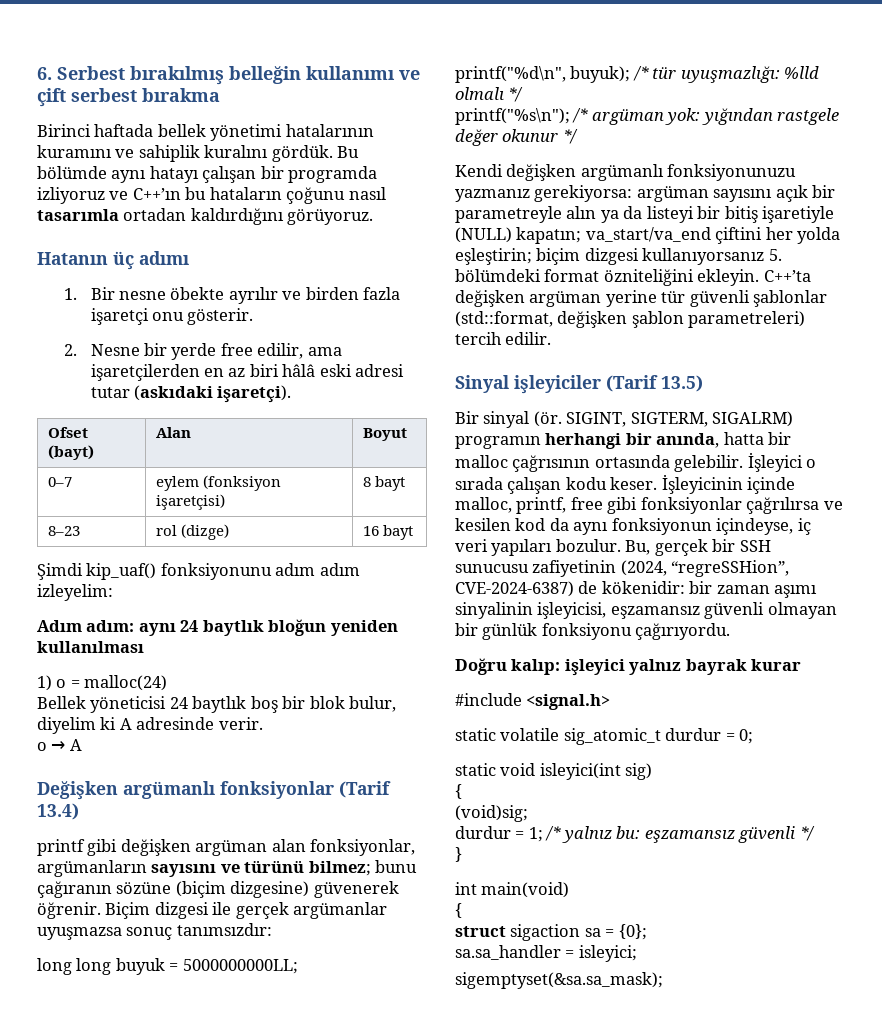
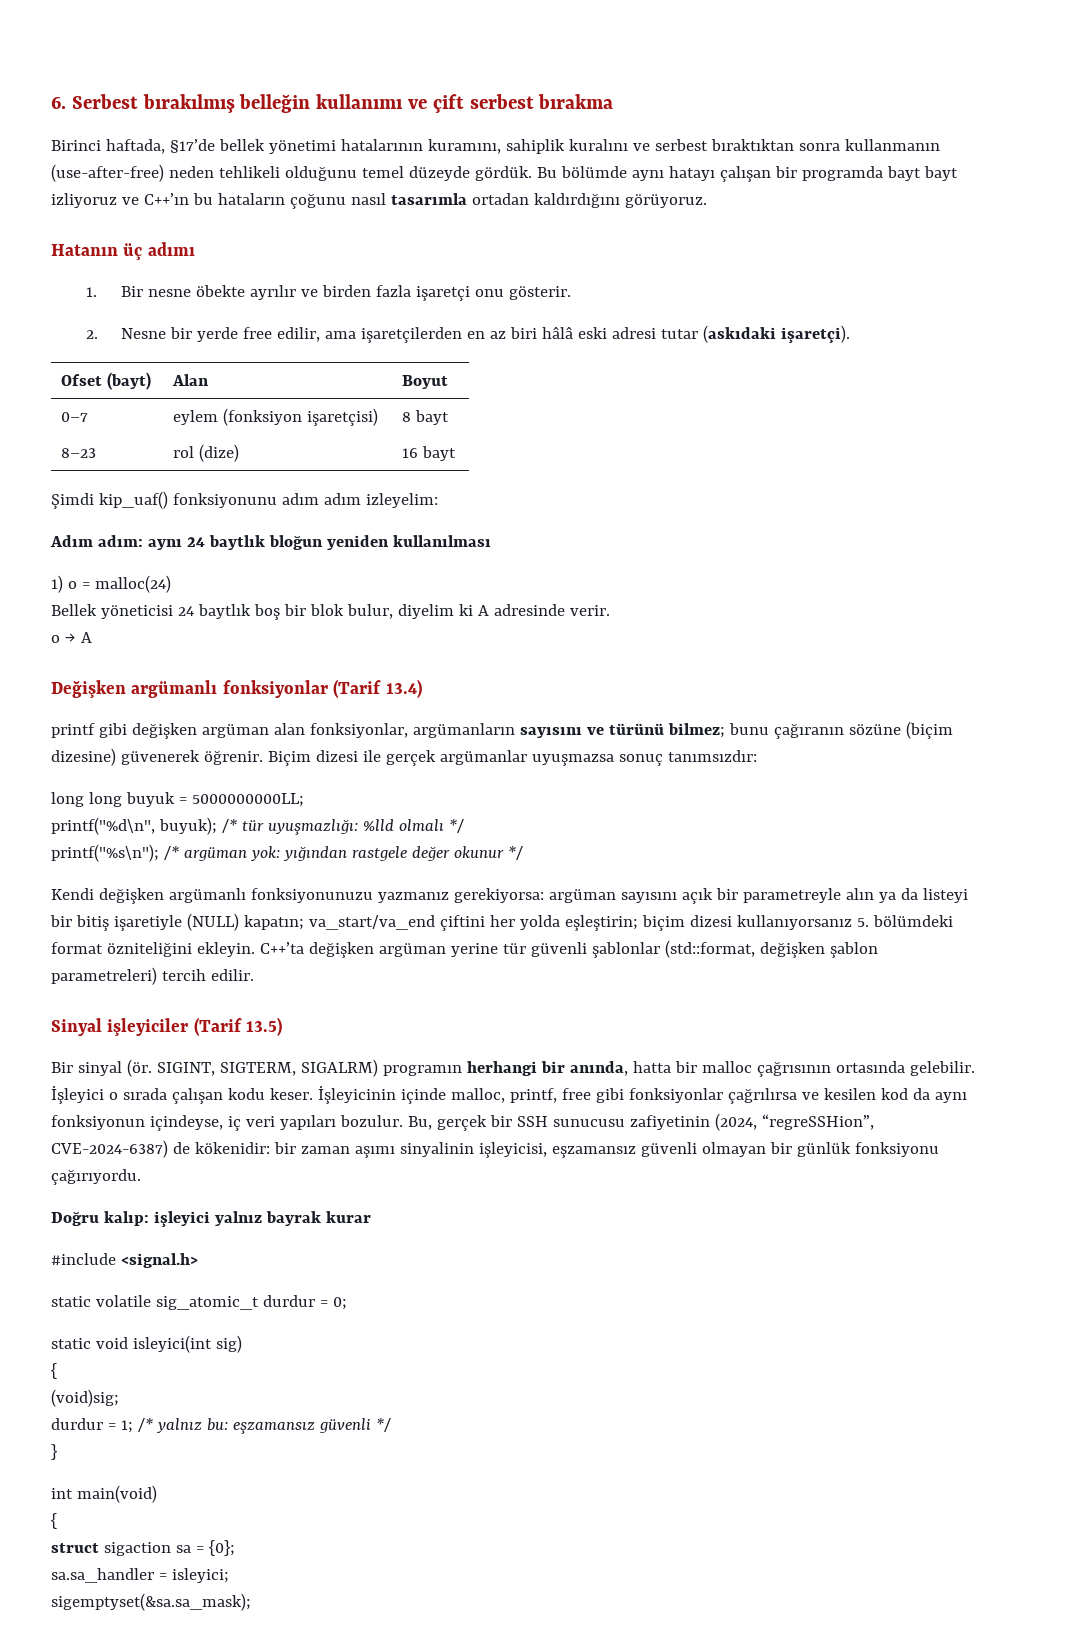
[94,124,154,137] haftada -> [105,139,215,154] haftada, §17’de
[37,145,269,162] kuramını ve sahiplik kuralını -> [427,139,940,154] [51,164,470,182] kuramını, sahiplik kuralını ve serbest bıraktıktan sonra kullanmanın (use-after-free) neden tehlikeli olduğunu temel düzeyde
(378, 174) none -> [886,166,958,181] bayt bayt
[180,524,229,540] (dizge) -> [199,444,240,462] (dize)
[230,881,310,898] dizgesine) -> [51,748,116,766] dizesine)
[154,902,209,919] dizgesi -> [315,750,358,762] dizesi
[584,248,639,265] dizgesi -> [689,915,732,927] dizesi

